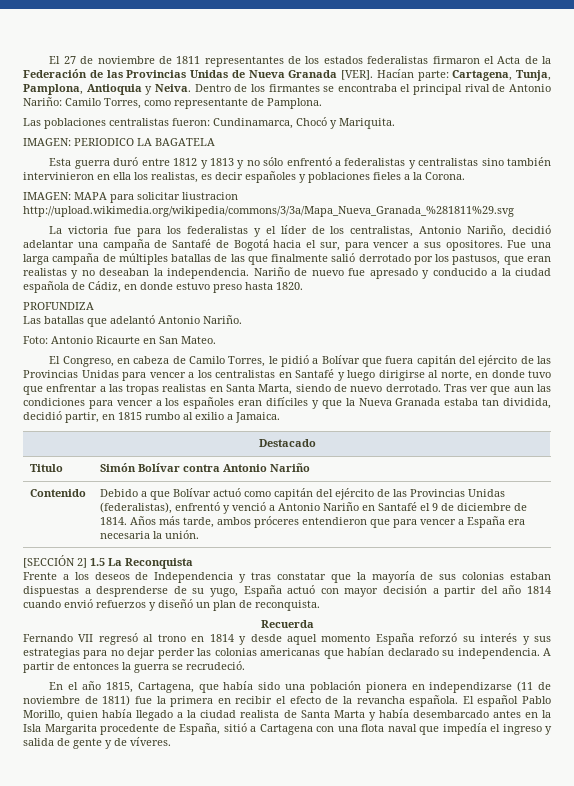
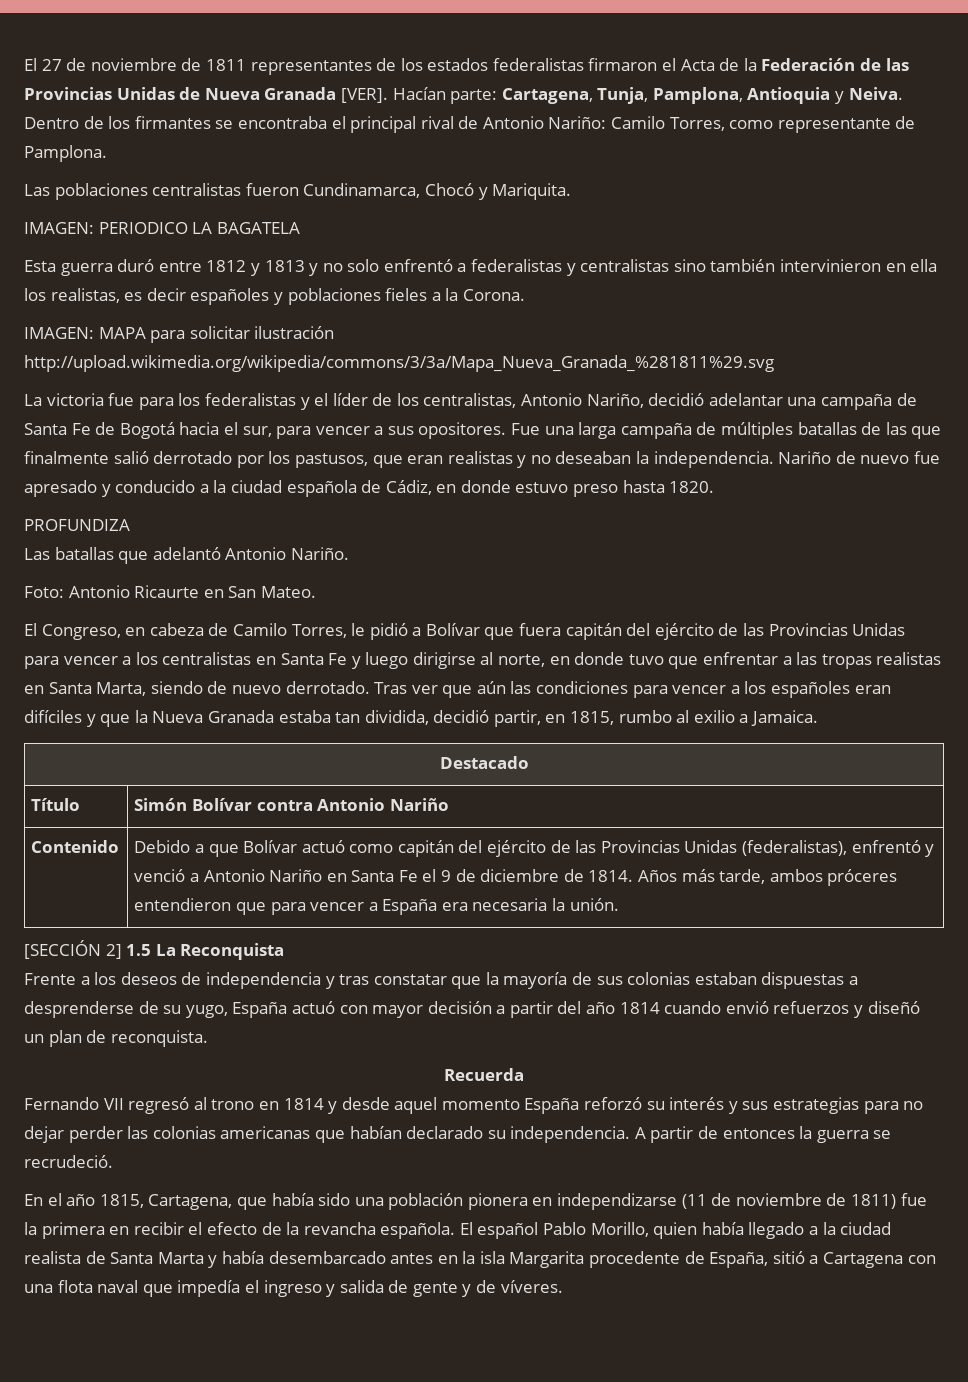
[172,118,210,126] fueron: -> [245,183,299,196] fueron
[263,157,284,166] sólo -> [347,259,380,272] solo
[182,192,238,200] liustracion -> [254,326,335,339] ilustración
[172,239,211,248] Santafé -> [24,423,91,435] Santa Fe
[295,369,334,378] Santafé -> [280,653,348,665] Santa Fe
[513,386,534,392] aun -> [476,681,506,694] aún
[118,412,142,420] 1815 -> [570,711,615,725] 1815,
[29,464,63,472] Titulo -> [31,798,81,811] Título
[377,502,417,511] Santafé -> [351,870,418,882] Santa Fe
[154,572,234,583] Independencia -> [205,972,321,989] independencia
[23,724,41,732] Isla -> [479,1251,505,1264] isla

